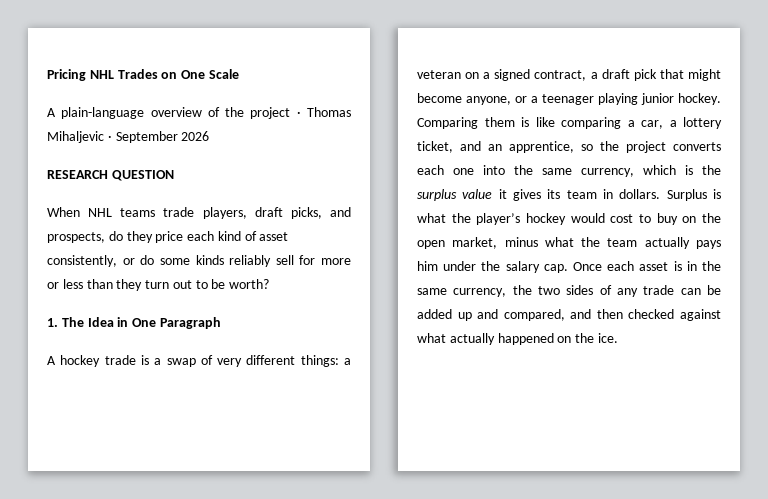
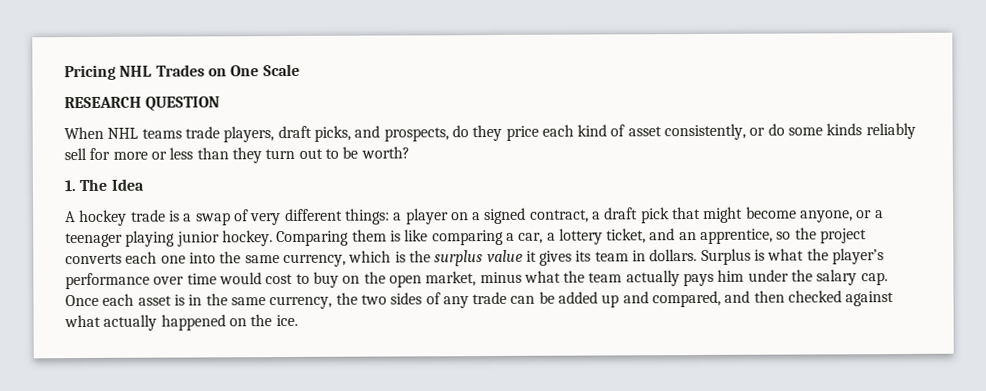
[47,107,351,119] [47,131,210,143] // A plain-language overview of the project · Thomas Mihaljevic · September 2026 -> (300, 70) none
[117,317,221,329] in One Paragraph -> (144, 184) none
[417,70,461,79] veteran -> [405,208,449,225] player
[526,213,566,225] hockey -> [65,272,217,290] performance over time

